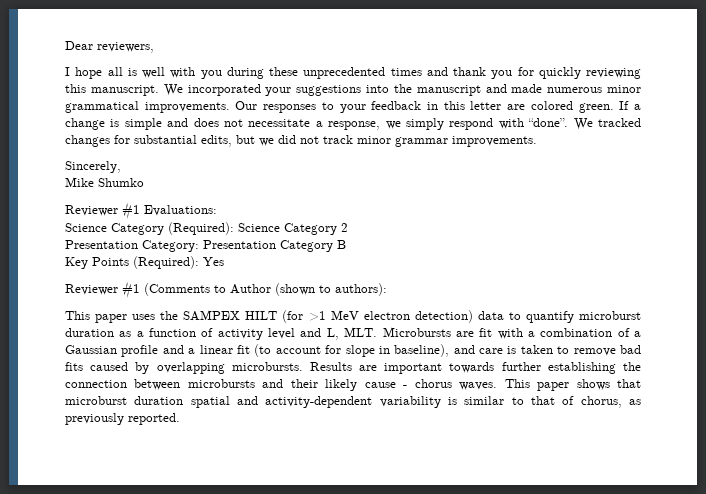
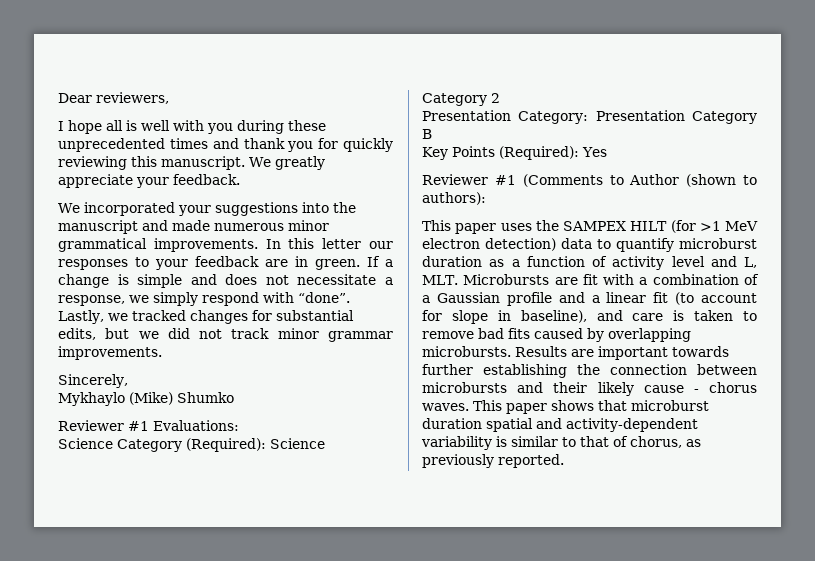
(183, 90) none -> [274,156,325,170] [58,174,240,188] [58,203,80,213] greatly appreciate your feedback. // We
[235,101,573,113] Our responses to your feedback in this letter are colored -> [265,238,394,249] [58,256,308,270] In this letter our responses to your feedback are in
[573,118,593,130] We -> [58,310,128,324] Lastly, we
[65,177,94,187] Mike -> [58,392,173,406] Mykhaylo (Mike)

